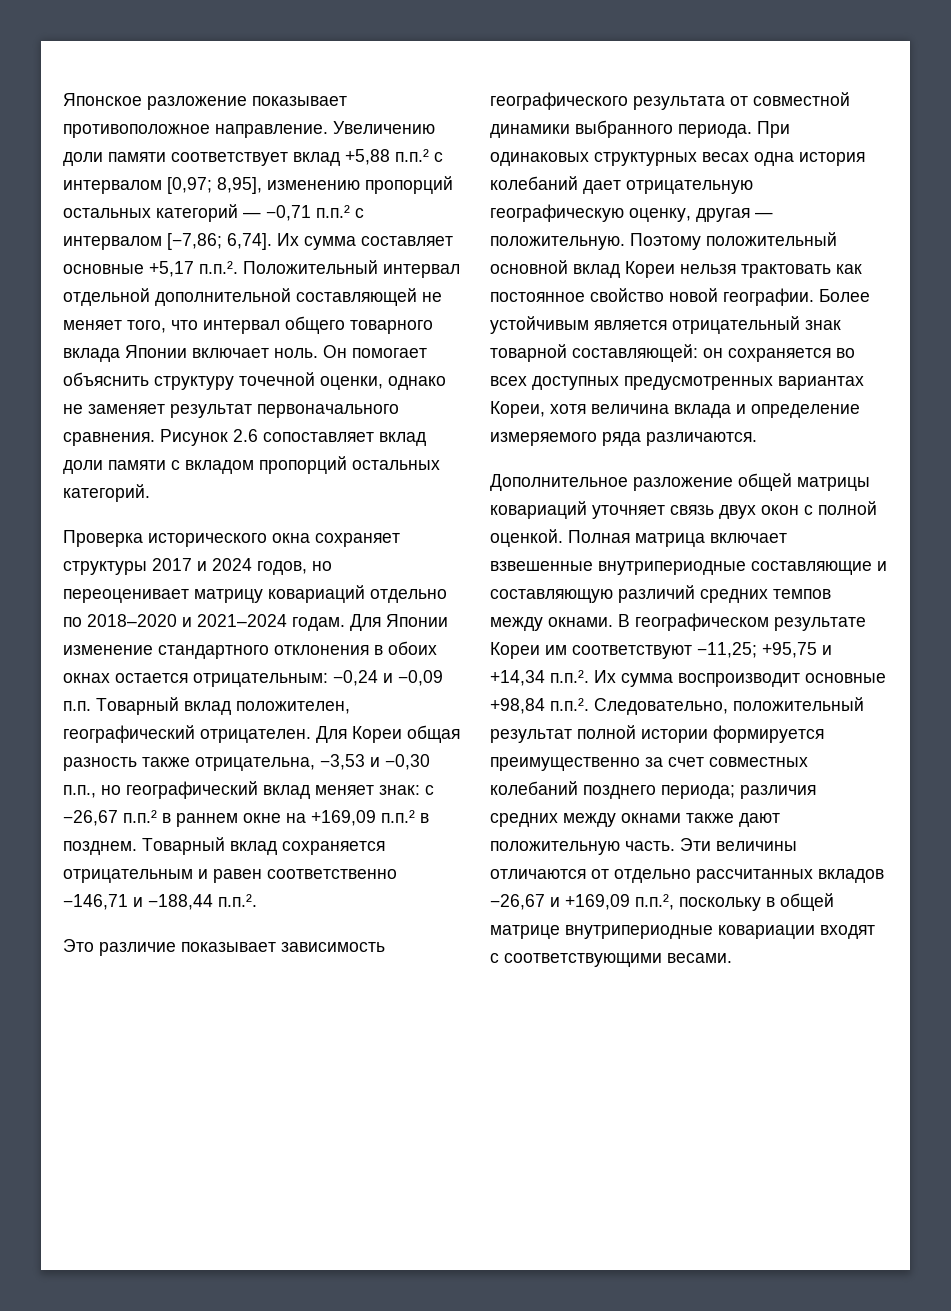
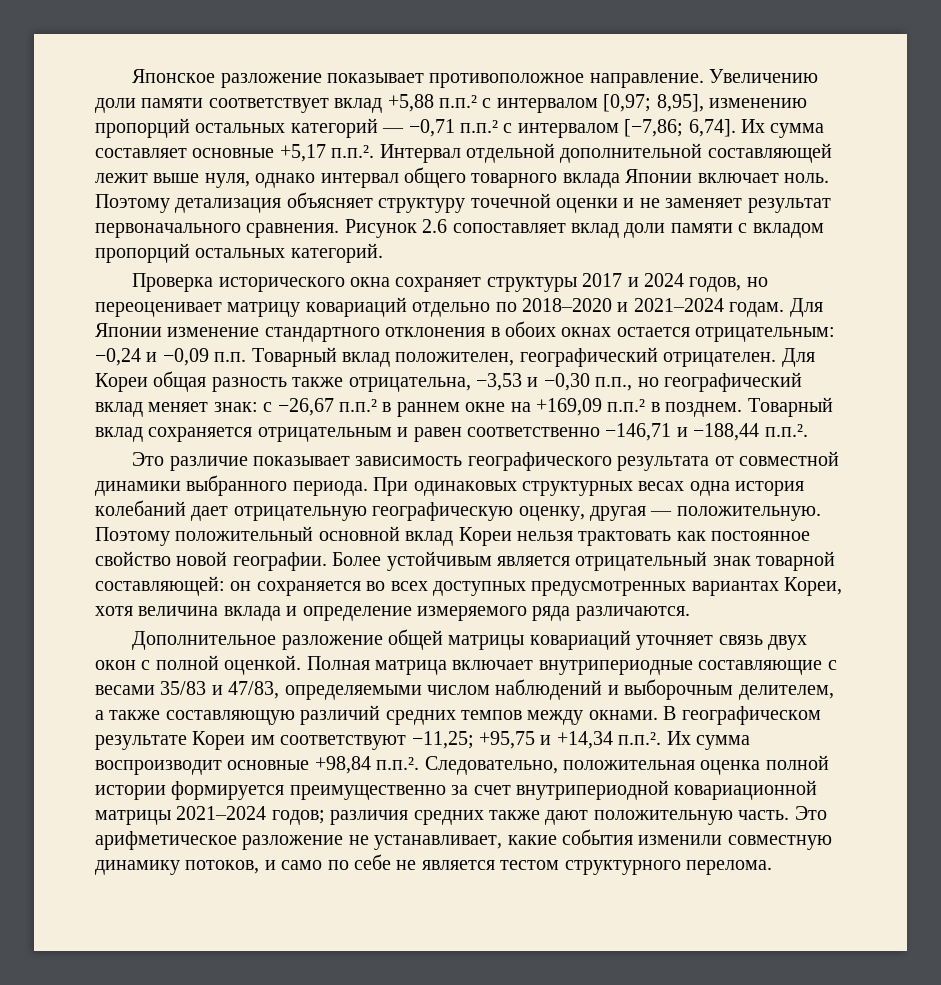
[243,260,460,278] Положительный интервал -> [379,144,461,163] Интервал
[422,292,442,302] [63,320,198,333] не меняет того, что -> [95,173,316,188] лежит выше нуля, однако
[323,345,427,358] [63,372,446,390] Он помогает объяснить структуру точечной оценки, однако -> [95,192,635,213] Поэтому детализация объясняет структуру точечной оценки и
[490,561,593,571] взвешенные -> (534, 665) none
[877,561,887,571] и -> [827,660,837,670] [95,679,834,700] [95,710,161,720] с весами 35/83 и 47/83, определяемыми числом наблюдений и выборочным делителем, а также
[733,697,864,711] [490,729,572,743] положительный результат -> [563,760,761,775] положительная оценка
[709,757,808,767] [490,781,816,799] [490,813,780,827] [490,838,797,855] [490,869,884,883] [490,893,834,911] [490,925,875,939] [490,953,732,967] совместных колебаний позднего периода; различия средних между окнами также дают положительную часть. Эти величины отличаются от отдельно рассчитанных вкладов −26,67 и +169,09 п.п.², поскольку в общей матрице внутрипериодные ковариации входят с соответствующими весами. -> [516,780,818,800] [95,806,827,825] [95,829,832,850] [95,854,772,875] внутрипериодной ковариационной матрицы 2021–2024 годов; различия средних также дают положительную часть. Это арифметическое разложение не устанавливает, какие события изменили совместную динамику потоков, и само по себе не является тестом структурного перелома.

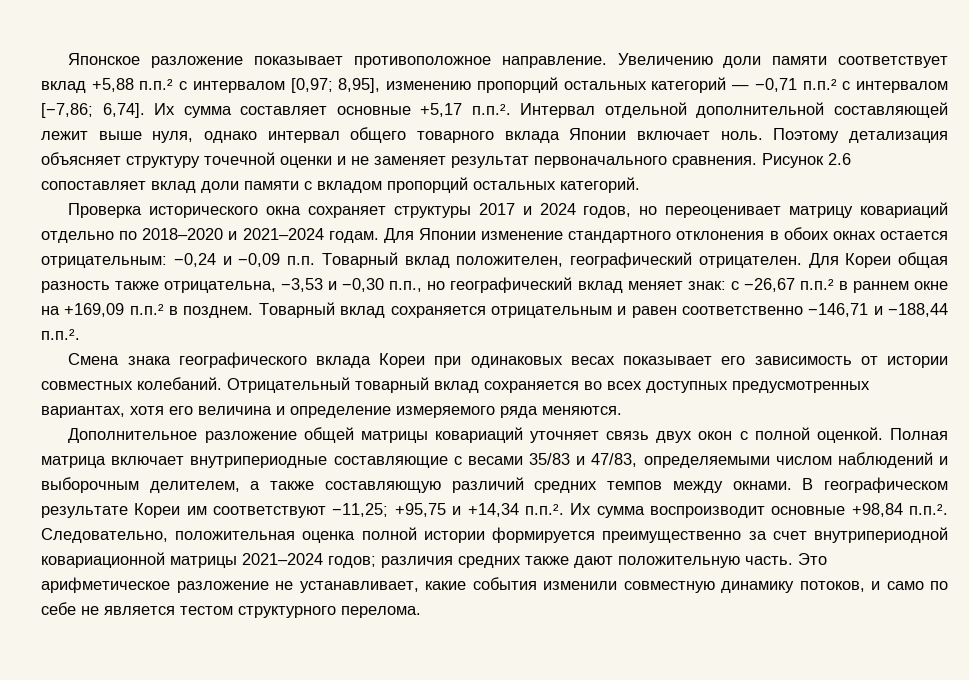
[132,451,839,471] [95,475,805,496] [95,500,821,521] [95,526,811,546] [95,551,836,571] [95,576,252,596] Это различие показывает зависимость географического результата от совместной динамики выбранного периода. При одинаковых структурных весах одна история колебаний дает отрицательную географическую оценку, другая — положительную. Поэтому положительный основной вклад Кореи нельзя трактовать как постоянное свойство новой географии. Более устойчивым является отрицательный знак товарной составляющей: он -> [68,352,949,368] [41,377,479,393] Смена знака географического вклада Кореи при одинаковых весах показывает его зависимость от истории совместных колебаний. Отрицательный товарный вклад
[691,577,843,596] [95,606,281,621] вариантах Кореи, хотя величина вклада -> [41,406,272,418] вариантах, хотя его величина
[575,606,690,621] различаются. -> [542,406,622,415] меняются.

